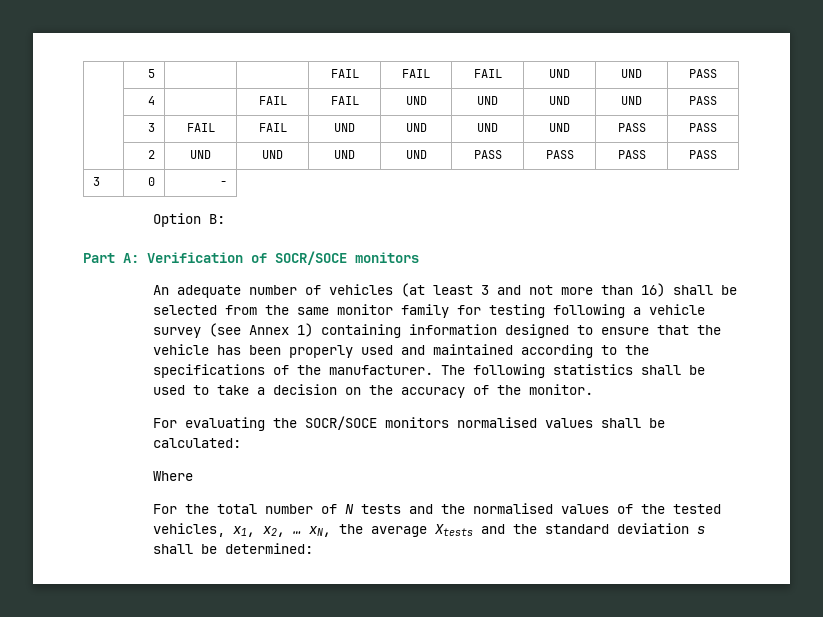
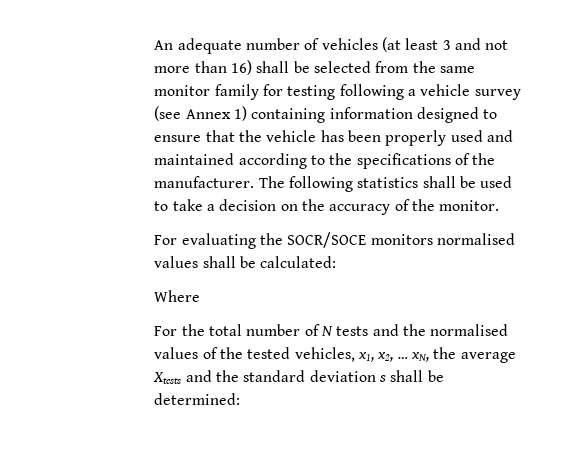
[148,69,156,78] [330,69,359,78] [402,69,430,78] [473,69,502,78] [549,69,570,78] [621,69,642,78] [689,69,717,78] [148,96,156,105] [258,96,287,105] [330,96,359,105] [405,96,427,105] [477,96,498,105] [549,96,570,105] [621,96,642,105] [689,96,717,105] [148,123,156,132] [186,123,215,132] [258,123,287,132] [334,123,355,132] [405,123,427,132] [477,123,498,132] [549,123,570,132] [617,123,646,132] [689,123,717,132] [148,150,156,159] [190,150,211,159] [262,150,283,159] [334,150,355,159] [405,150,427,159] [473,150,502,159] [545,150,574,159] [617,150,646,159] [689,150,717,159] [92,177,100,186] [148,177,156,186] [220,181,228,186] [152,213,225,227] [83,251,419,265] | 5 | | | FAIL | FAIL | FAIL | UND | UND | PASS // | 4 | | FAIL | FAIL | UND | UND | UND | UND | PASS // | 3 | FAIL | FAIL | UND | UND | UND | UND | PASS | PASS // | 2 | UND | UND | UND | UND | PASS | PASS | PASS | PASS // 3 | 0 | - // Option B: // Part A: Verification of SOCR/SOCE monitors // -> (154, 45) none

